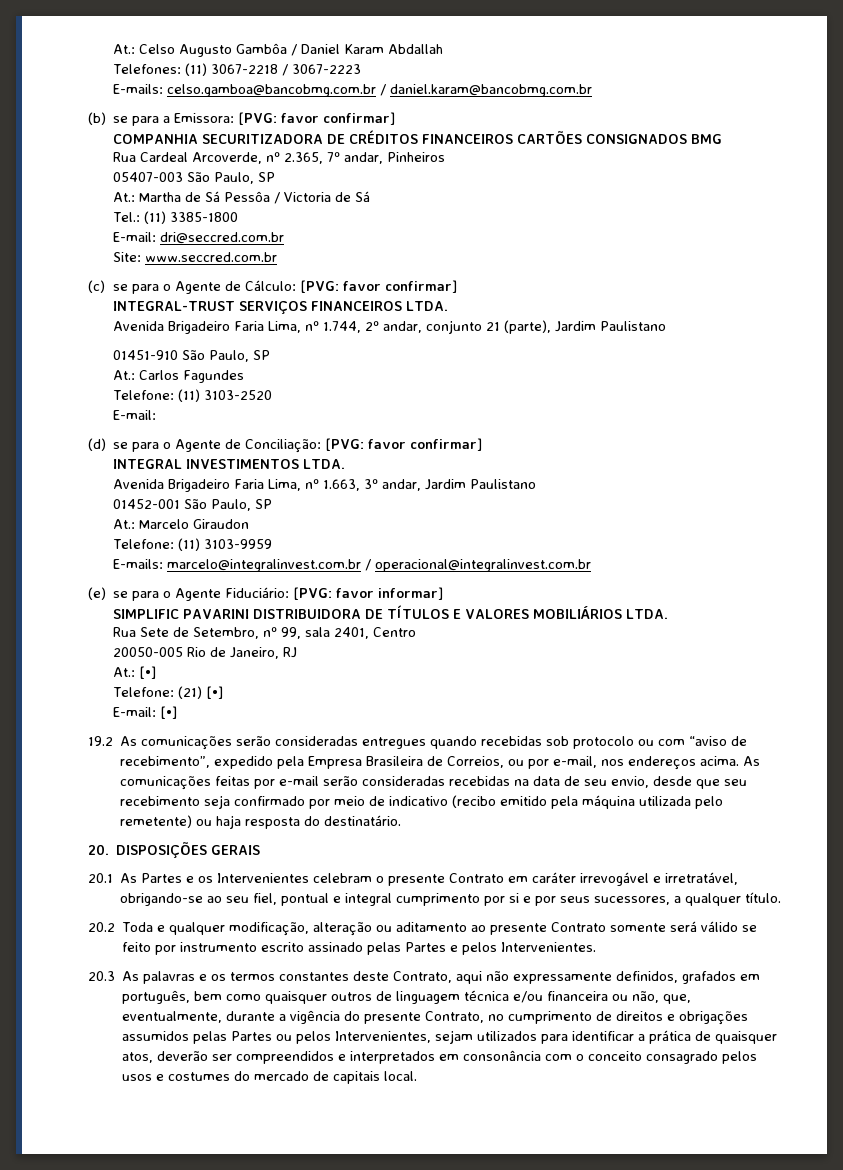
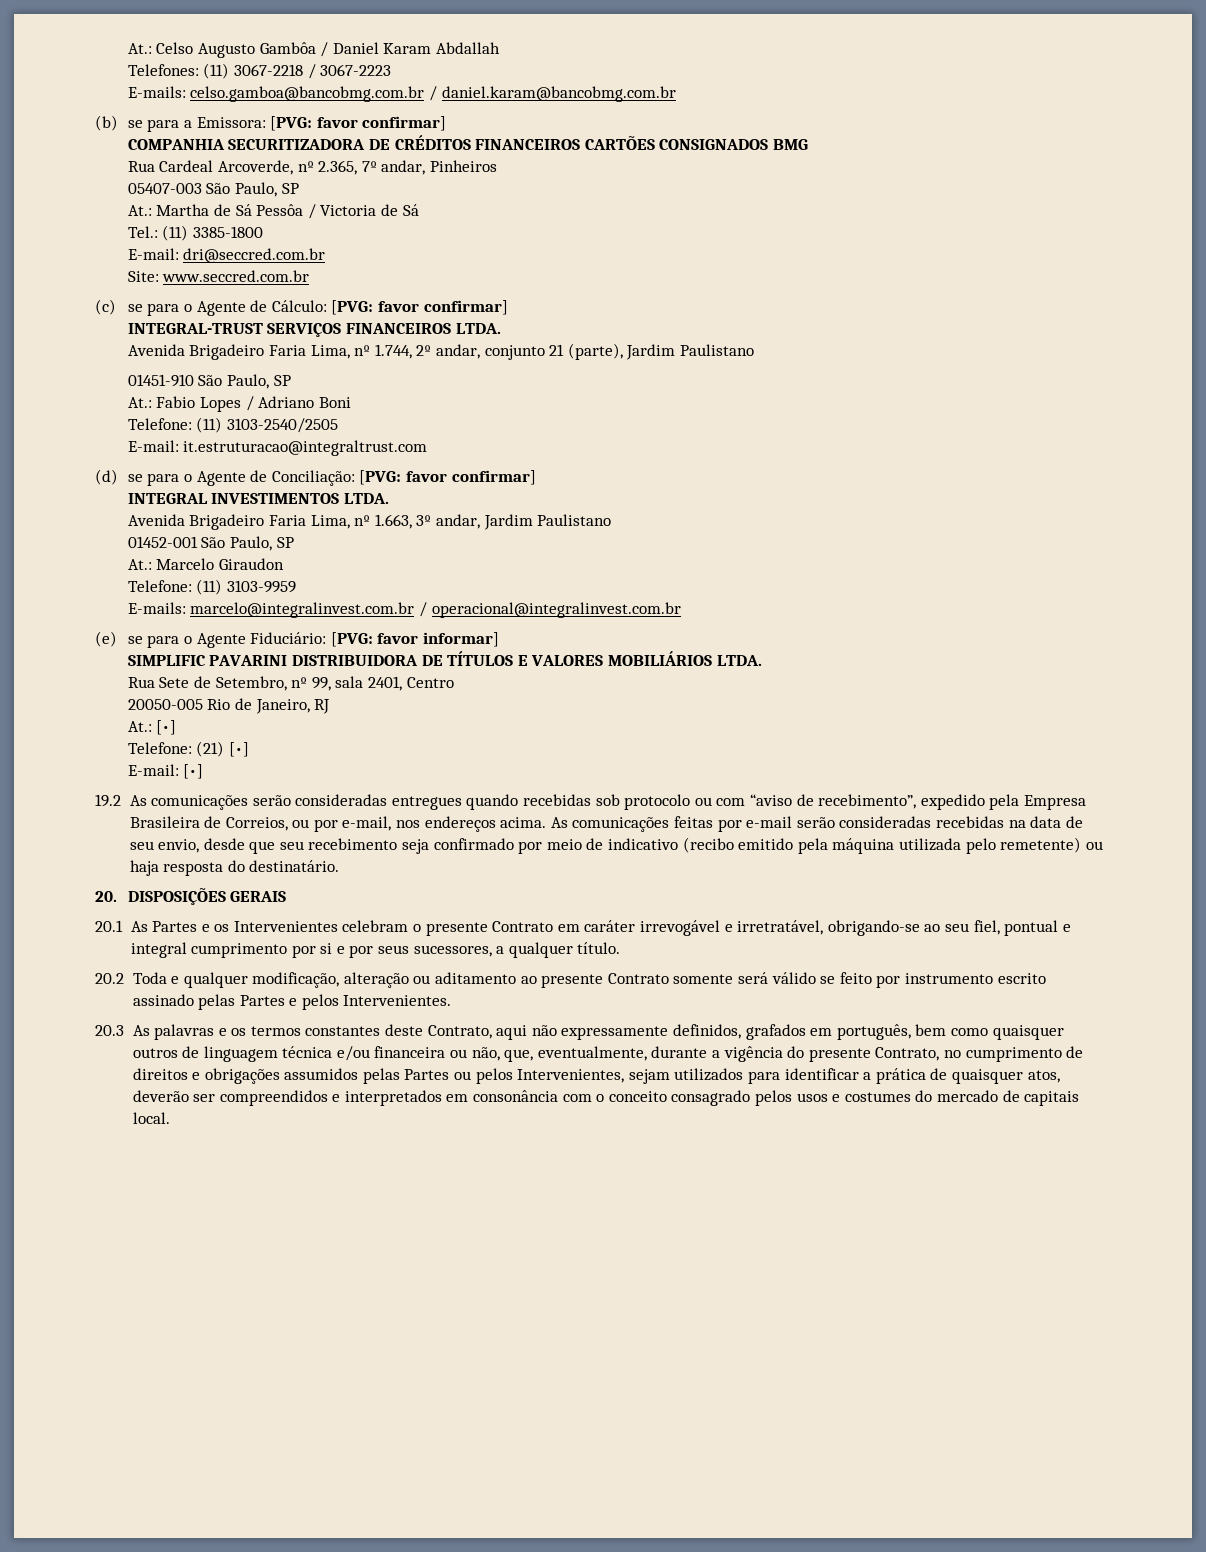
[139,370,245,383] [113,389,273,402] [113,410,157,420] Carlos Fagundes // Telefone: (11) 3103-2520 // E-mail: -> [156,396,351,412] [127,417,338,433] [127,440,428,456] Fabio Lopes / Adriano Boni // Telefone: (11) 3103-2540/2505 // E-mail: it.estruturacao@integraltrust.com

